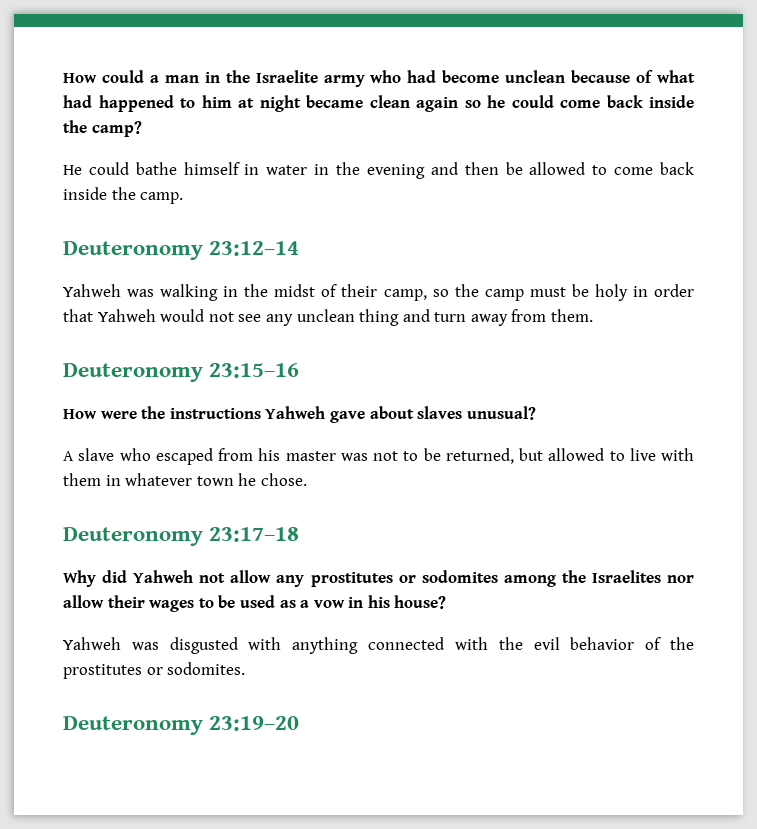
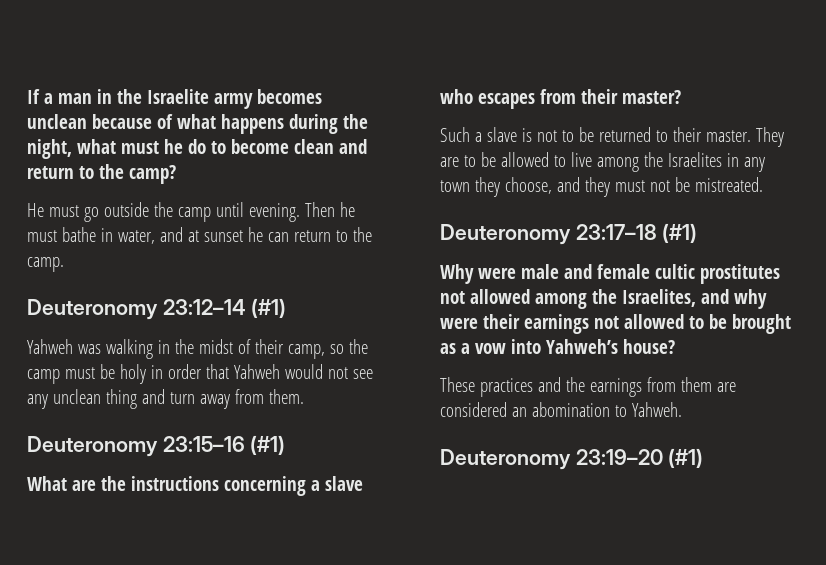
[63,70,144,83] How could -> [27,89,40,104] If
[370,70,500,83] who had become -> [256,89,322,104] becomes
[63,95,694,112] [63,120,142,137] [63,162,695,179] [63,187,107,200] had happened to him at night became clean again so he could come back inside the camp? // He could bathe himself in water in the evening and then be allowed to come back inside -> [220,114,368,134] [27,139,367,159] [27,164,176,184] [27,202,355,222] [27,227,348,244] happens during the night, what must he do to become clean and return to the camp? // He must go outside the camp until evening. Then he must bathe in water, and at sunset he can return to
(300, 248) none -> [251,298,287,318] (#1)
[63,406,536,423] [63,448,694,465] [63,473,307,486] // How were the instructions Yahweh gave about slaves unusual? // A slave who escaped from his master was not to be returned, but allowed to live with them in whatever town he chose. -> [250,435,286,455] [27,476,363,496] [440,89,681,109] [440,127,784,147] [440,152,765,172] [440,177,763,197] (#1) // What are the instructions concerning a slave who escapes from their master? // Such a slave is not to be returned to their master. They are to be allowed to live among the Israelites in any town they choose, and they must not be mistreated.
(300, 534) none -> [662,223,698,243] (#1)
[102,570,694,587] [63,595,275,612] did Yahweh not allow any prostitutes or sodomites among the Israelites nor allow their wages to be used -> [477,264,780,284] [440,289,767,309] [440,314,791,334] were male and female cultic prostitutes not allowed among the Israelites, and why were their earnings not allowed to be brought
[348,595,390,608] in his -> [510,339,618,354] into Yahweh’s
[63,637,694,654] [63,662,246,679] Yahweh was disgusted with anything connected with the evil behavior of the prostitutes or sodomites. -> [440,377,736,397] [440,402,682,417] These practices and the earnings from them are considered an abomination to Yahweh.
(300, 723) none -> [668,448,704,468] (#1)

